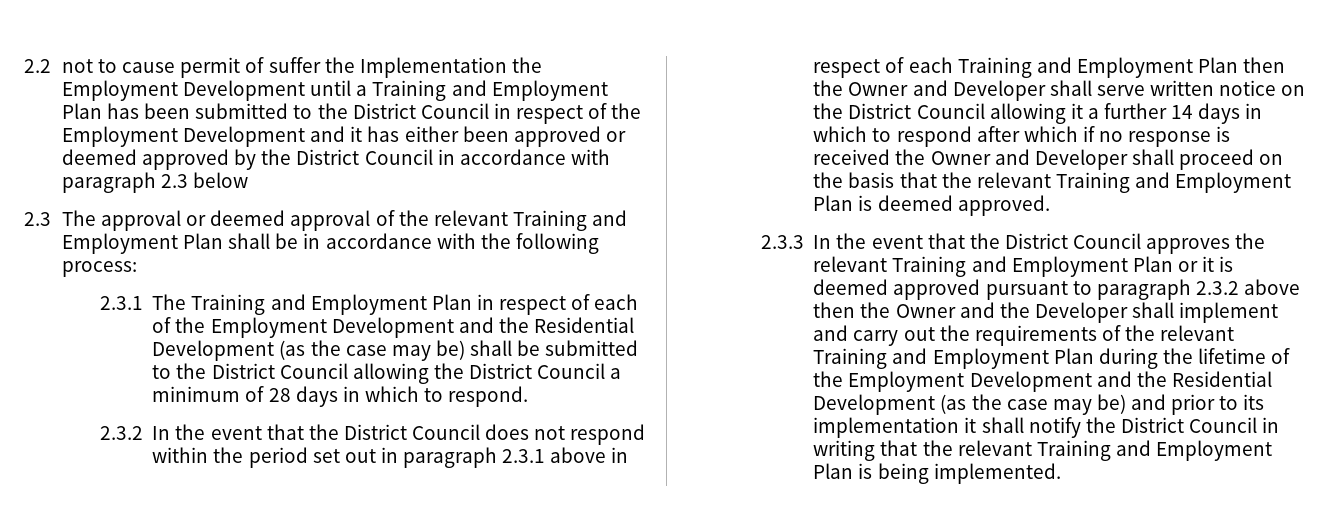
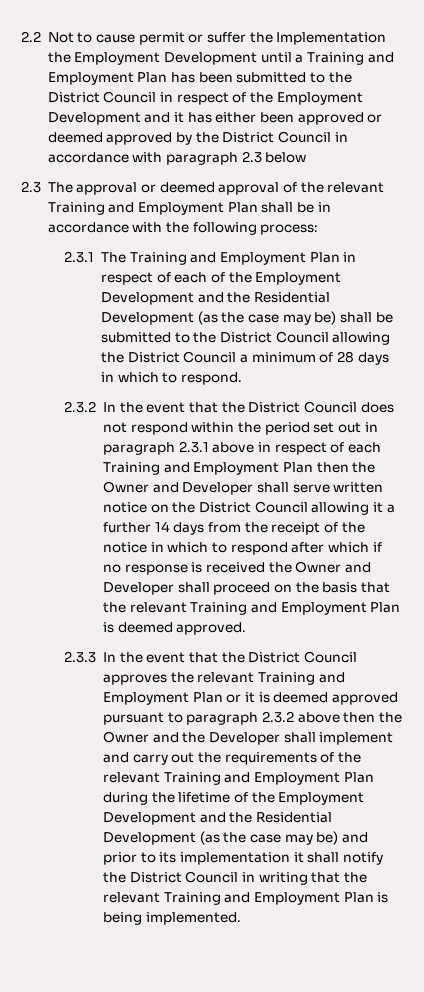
[61,59,93,73] not -> [47,32,74,43] Not
[245,57,265,73] of -> [188,34,204,43] or
(1241, 113) none -> [207,522,365,535] [102,542,147,553] from the receipt of the notice

